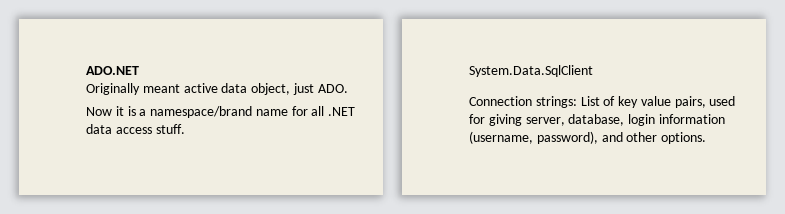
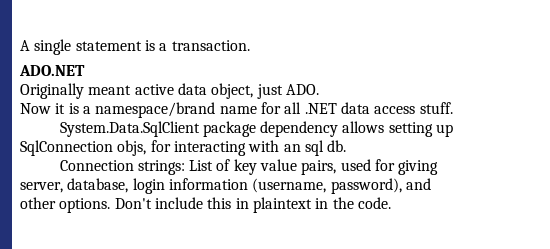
(86, 70) none -> [20,39,250,55] A single statement is a transaction. //
(593, 71) none -> [202,121,454,137] [20,140,347,156] package dependency allows setting up SqlConnection objs, for interacting with an sql db.
(707, 138) none -> [114,197,391,213] Don't include this in plaintext in the code.

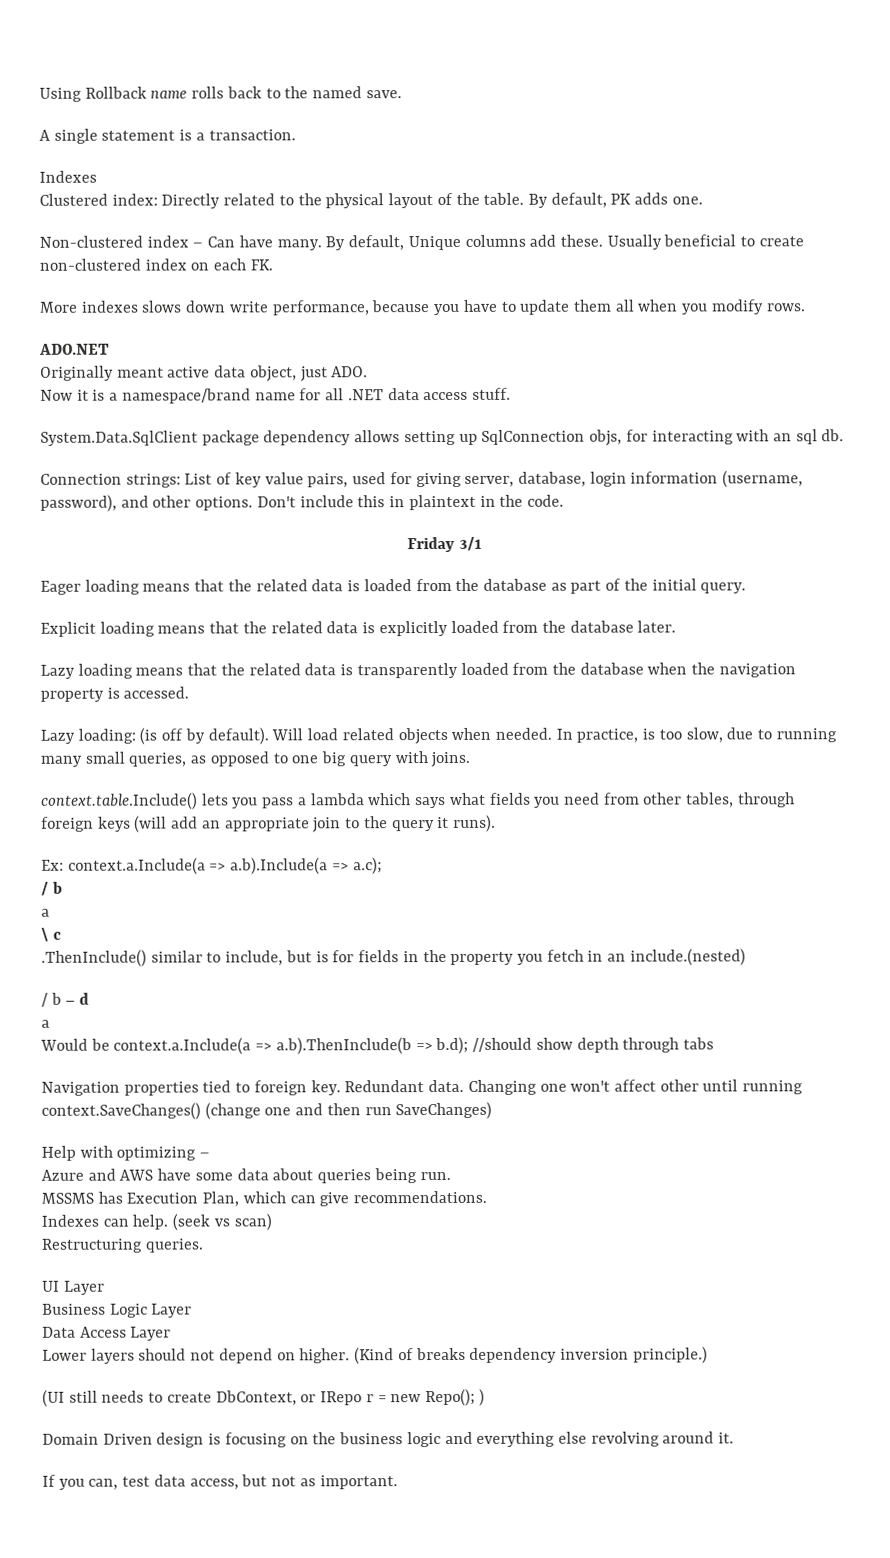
(20, 45) none -> [39,86,402,102] Using Rollback name rolls back to the named save. //
(250, 45) none -> [39,170,97,183] [39,192,703,209] [39,234,804,251] [39,258,273,271] [39,299,806,316] // Indexes // Clustered index: Directly related to the physical layout of the table. By default, PK adds one. // Non-clustered index – Can have many. By default, Unique columns add these. Usually beneficial to create non-clustered index on each FK. // More indexes slows down write performance, because you have to update them all when you modify rows.
(391, 203) none -> [407,536,482,553] [40,578,747,595] [40,620,677,637] [40,662,796,679] [40,686,190,702] [40,727,837,745] [40,751,471,768] [41,792,795,810] [41,814,496,833] [41,857,382,875] [41,881,63,896] [41,908,50,917] [41,927,61,942] [41,948,746,967] [41,992,90,1007] [41,1019,50,1028] [40,1036,714,1055] [41,1079,804,1096] [41,1101,493,1120] [41,1145,211,1161] [41,1168,451,1184] [41,1190,488,1207] [41,1213,272,1231] [41,1238,203,1253] [42,1280,105,1295] [42,1303,193,1318] [42,1326,172,1341] [42,1346,708,1365] [42,1388,485,1407] [42,1431,735,1448] [42,1474,398,1490] // Friday 3/1 // Eager loading means that the related data is loaded from the database as part of the initial query. // Explicit loading means that the related data is explicitly loaded from the database later. // Lazy loading means that the related data is transparently loaded from the database when the navigation property is accessed. // Lazy loading: (is off by default). Will load related objects when needed. In practice, is too slow, due to running many small queries, as opposed to one big query with joins. // context.table.Include() lets you pass a lambda which says what fields you need from other tables, through foreign keys (will add an appropriate join to the query it runs). // Ex: context.a.Include(a => a.b).Include(a => a.c); // / b // a // \ c // .ThenInclude() similar to include, but is for fields in the property you fetch in an include.(nested) // / b – d // a // Would be context.a.Include(a => a.b).ThenInclude(b => b.d); //should show depth through tabs // Navigation properties tied to foreign key. Redundant data. Changing one won't affect other until running context.SaveChanges() (change one and then run SaveChanges) // Help with optimizing – // Azure and AWS have some data about queries being run. // MSSMS has Execution Plan, which can give recommendations. // Indexes can help. (seek vs scan) // Restructuring queries. // UI Layer // Business Logic Layer // Data Access Layer // Lower layers should not depend on higher. (Kind of breaks dependency inversion principle.) // (UI still needs to create DbContext, or IRepo r = new Repo(); ) // Domain Driven design is focusing on the business logic and everything else revolving around it. // If you can, test data access, but not as important.

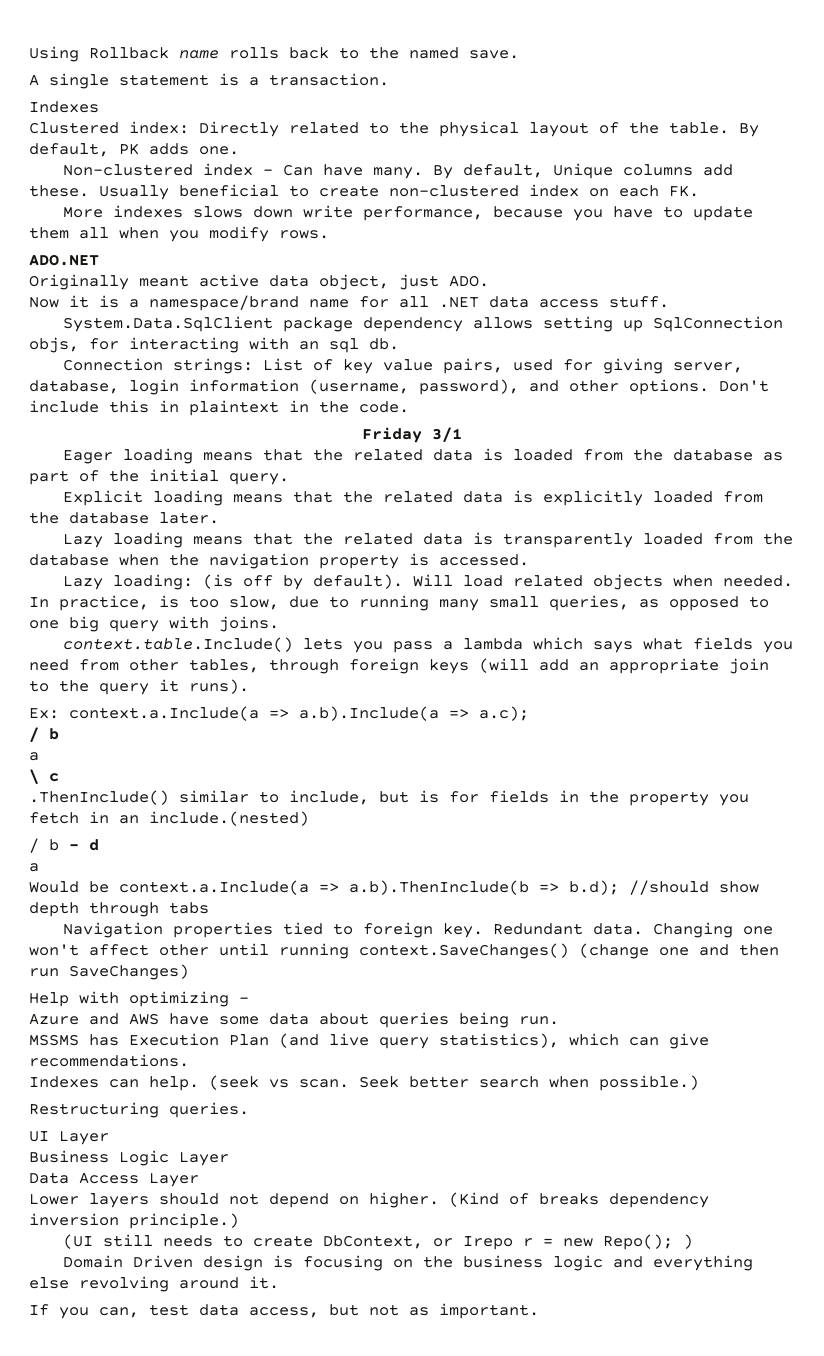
[202,1191,240,1207] Plan, -> [229,1033,559,1049] Plan (and live query statistics),
[233,1213,272,1231] scan) -> [299,1075,699,1091] scan. Seek better search when possible.)
[320,1391,363,1406] IRepo -> [462,1236,513,1250] Irepo

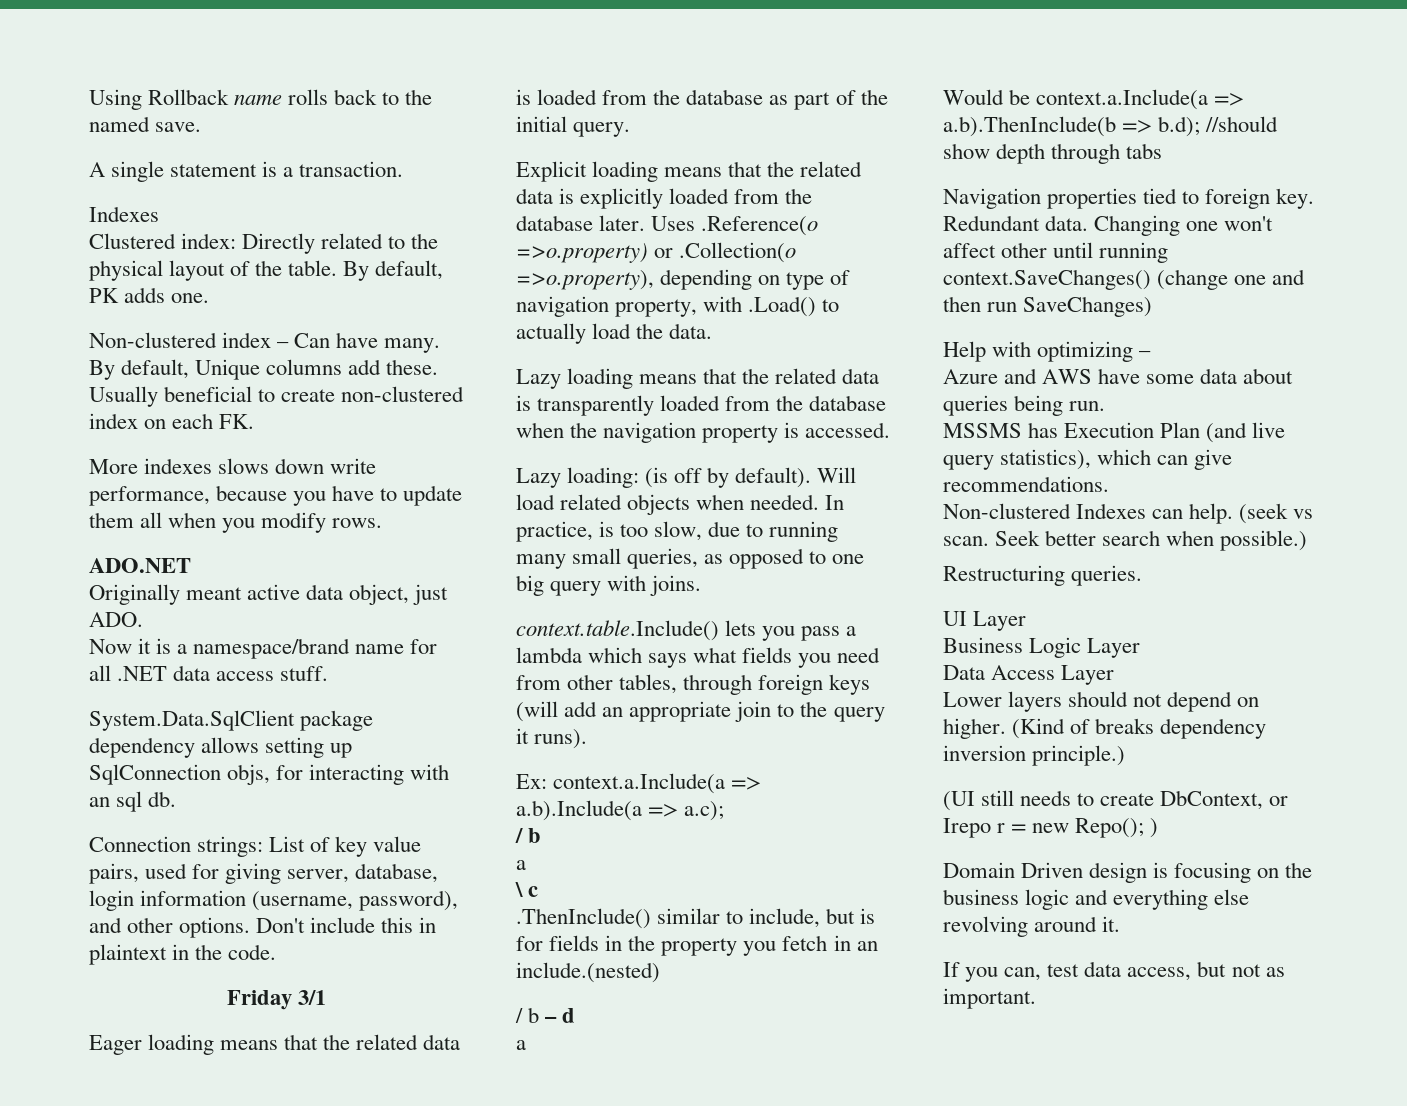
(219, 518) none -> [651,216,819,236] [516,242,797,263] [516,269,851,290] [516,296,840,317] [516,323,713,344] Uses .Reference(o =>o.property) or .Collection(o =>o.property), depending on type of navigation property, with .Load() to actually load the data.
(189, 1060) none -> [943,503,1071,519] Non-clustered

